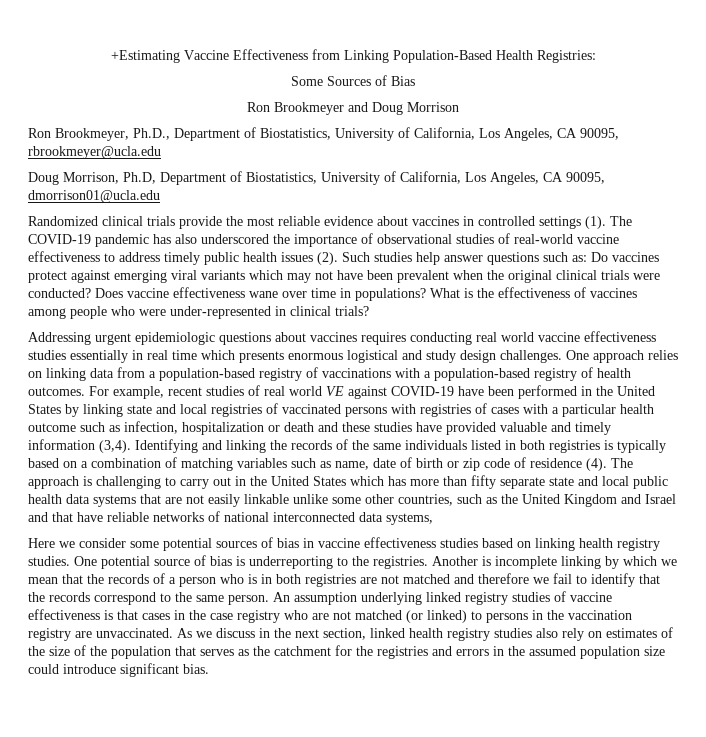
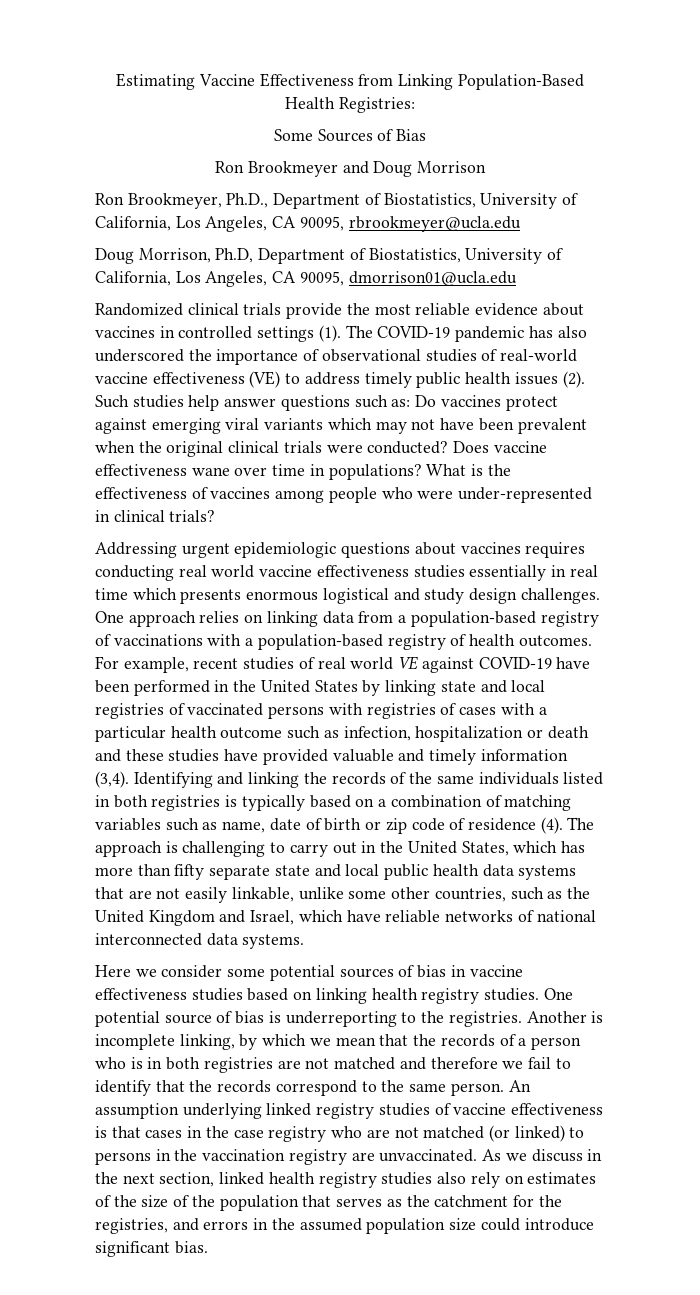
[110,50,180,63] +Estimating -> [116,73,196,90] Estimating
(100, 256) none -> [249,371,281,388] (VE)
[313,476,346,486] States -> [461,841,509,856] States,
[244,494,289,504] linkable -> [231,887,294,902] linkable,
[645,494,676,504] [28,512,73,522] Israel and that -> [250,910,343,925] Israel, which
[386,513,433,525] systems, -> [242,934,305,949] systems.
[561,556,601,569] linking -> [179,1034,235,1050] linking,
[377,646,428,659] registries -> [95,1218,168,1234] registries,

